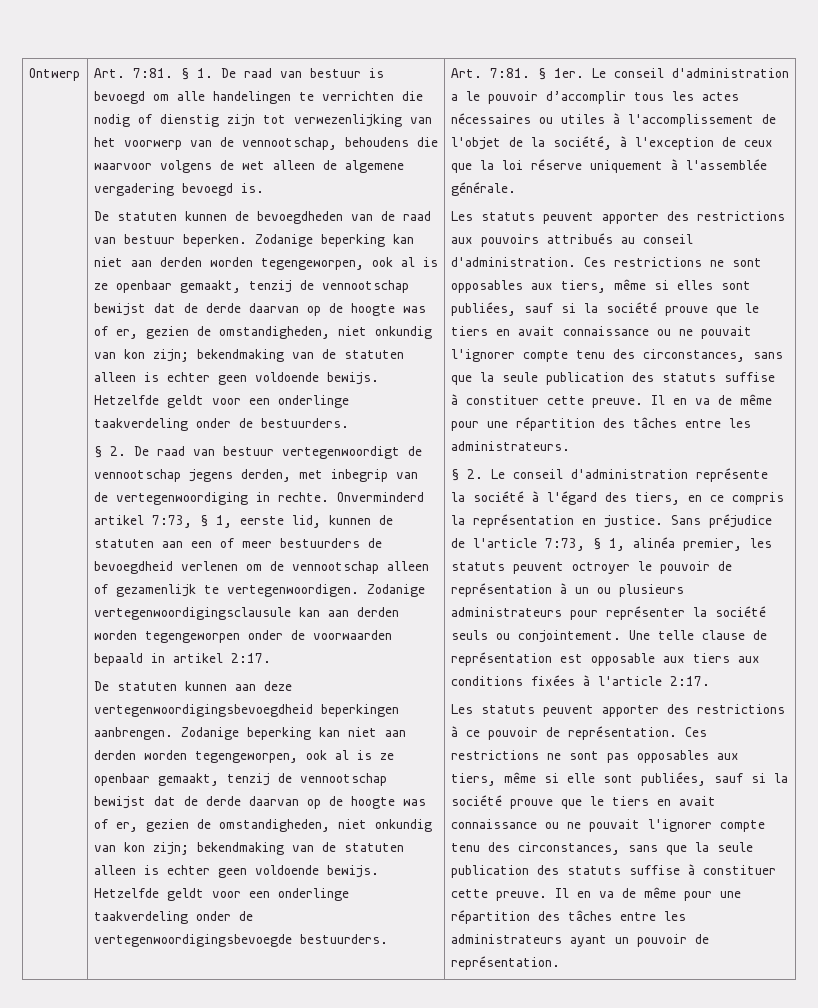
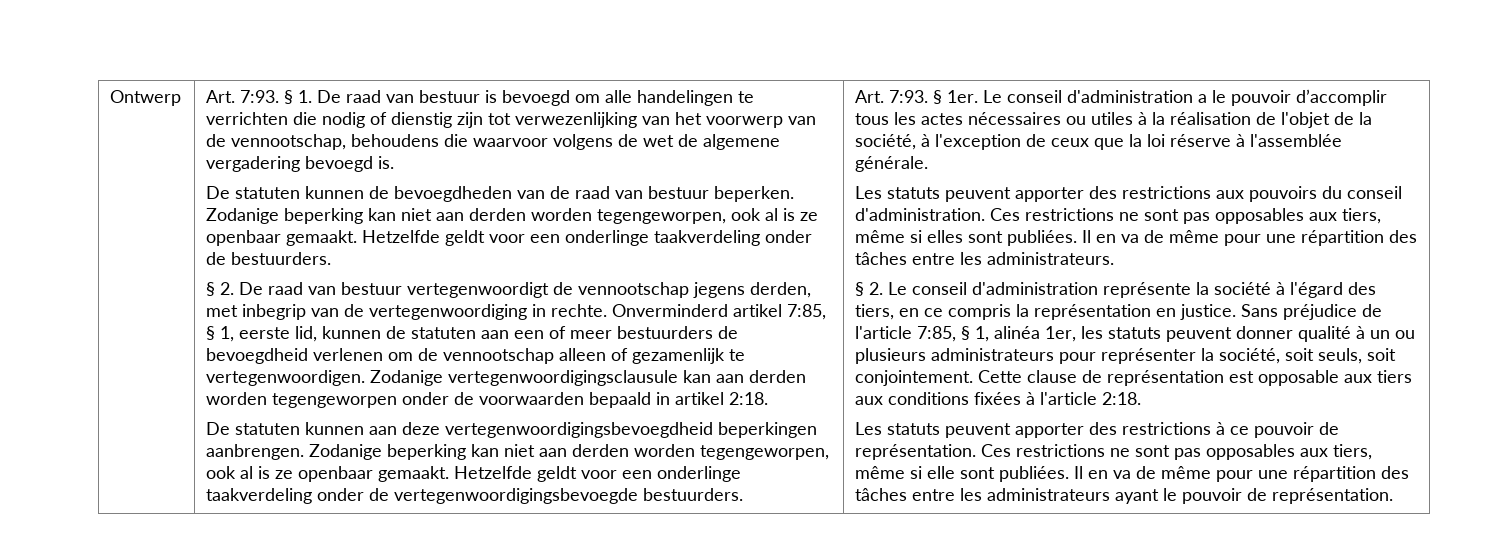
[132,68,173,78] 7:81. -> [240,90,280,103] 7:93.
[272,160,315,170] alleen -> (675, 141) none
[179,280,409,293] [93,303,426,316] [93,326,432,339] [93,349,404,362] [93,372,379,385] gemaakt, tenzij de vennootschap bewijst dat de derde daarvan op de hoogte was of er, gezien de omstandigheden, niet onkundig van kon zijn; bekendmaking van de statuten alleen is echter geen voldoende bewijs. -> [286,230,358,246] gemaakt.
[151,515,192,528] 7:73, -> [787,304,827,320] 7:85,
[230,653,271,663] 2:17. -> [729,392,769,405] 2:18.
[157,773,387,786] [93,796,426,809] [93,819,432,832] [93,842,404,855] [93,865,379,878] gemaakt, tenzij de vennootschap bewijst dat de derde daarvan op de hoogte was of er, gezien de omstandigheden, niet onkundig van kon zijn; bekendmaking van de statuten alleen is echter geen voldoende bewijs. -> [378,466,450,482] gemaakt.
[489,68,530,78] 7:81. -> [889,90,929,103] 7:93.
[627,114,754,127] l'accomplissement -> [1152,112,1252,125] la réalisation
[589,160,663,173] uniquement -> (1232, 140) none
[546,233,635,244] attribués au -> [1322,186,1343,199] du
(762, 262) none -> [1183,212,1211,224] pas
[450,302,759,316] [450,326,752,339] [450,349,783,362] [450,372,775,385] [450,394,643,408] publiées, sauf si la société prouve que le tiers en avait connaissance ou ne pouvait l'ignorer compte tenu des circonstances, sans que la seule publication des statuts suffise à constituer cette preuve. -> [1007,230,1078,246] publiées.
[544,538,585,551] 7:73, -> [917,326,957,342] 7:85,
[682,538,742,551] premier, -> [1045,326,1077,342] 1er,
[571,561,732,574] [450,583,552,597] octroyer le pouvoir de représentation -> [1236,326,1352,342] donner qualité
[714,606,766,617] [450,630,694,643] société seuls ou conjointement. Une telle -> [1219,348,1397,364] [855,370,1023,386] société, soit seuls, soit conjointement. Cette
[669,676,710,686] 2:17. -> [1102,392,1142,405] 2:18.
[640,772,788,786] [450,795,716,809] [450,819,765,832] [450,842,753,855] [450,864,776,878] [450,889,547,901] publiées, sauf si la société prouve que le tiers en avait connaissance ou ne pouvait l'ignorer compte tenu des circonstances, sans que la seule publication des statuts suffise à constituer cette preuve. -> [999,466,1070,482] publiées.
[614,937,629,944] un -> [1163,488,1178,501] le

